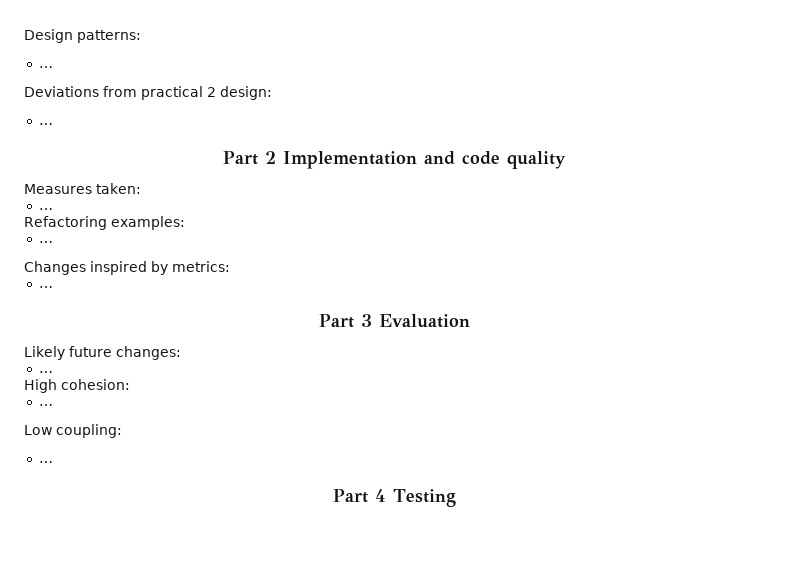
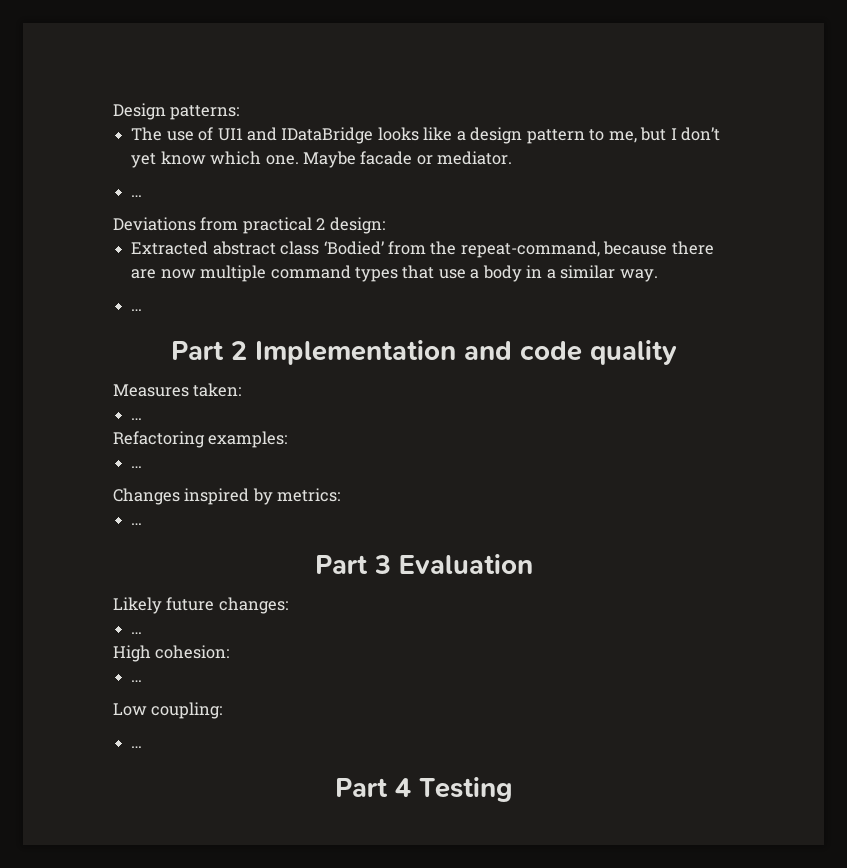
(141, 36) none -> [131,127,720,144] [131,151,513,168] // The use of UI1 and IDataBridge looks like a design pattern to me, but I don’t yet know which one. Maybe facade or mediator.
(272, 93) none -> [131,241,714,258] [131,265,658,282] // Extracted abstract class ‘Bodied’ from the repeat-command, because there are now multiple command types that use a body in a similar way.

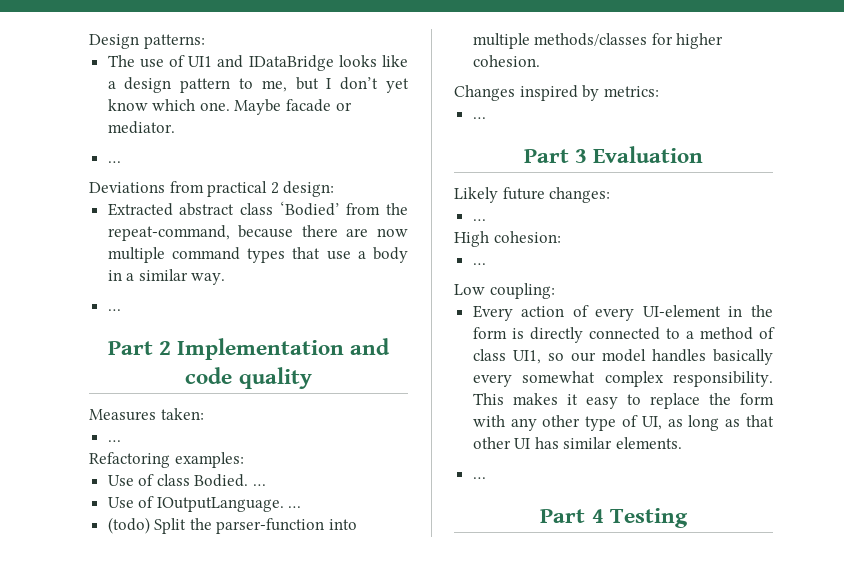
[131,466,143,468] … -> [107,474,267,487] [107,496,302,512] [107,517,358,534] [472,33,724,49] [472,55,540,67] Use of class Bodied. … // Use of IOutputLanguage. … // (todo) Split the parser-function into multiple methods/classes for higher cohesion.
(223, 710) none -> [472,305,773,321] [472,327,775,343] [472,349,773,365] [472,371,773,387] [472,393,774,409] [472,415,774,431] [472,437,683,449] // Every action of every UI-element in the form is directly connected to a method of class UI1, so our model handles basically every somewhat complex responsibility. This makes it easy to replace the form with any other type of UI, as long as that other UI has similar elements.

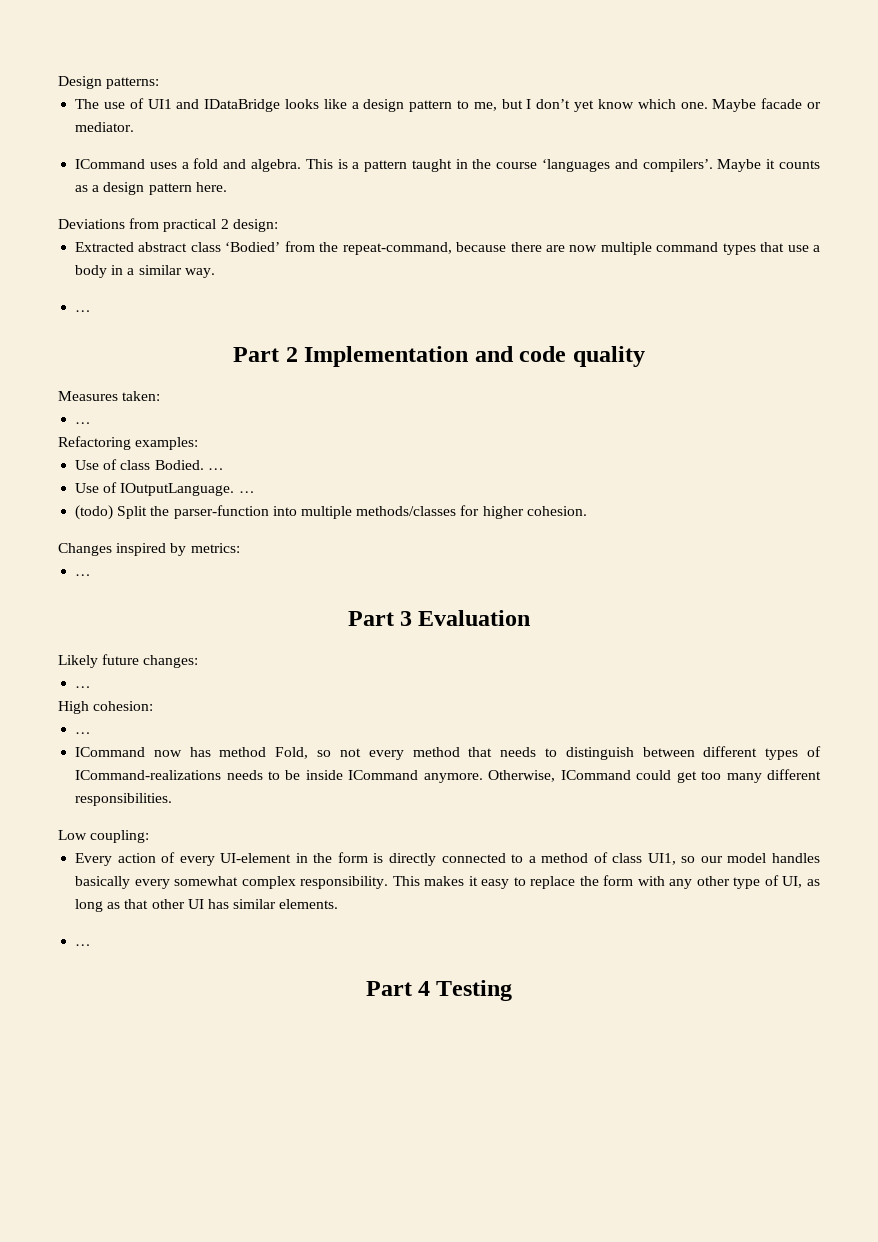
[107,161,121,163] … -> [75,158,821,172] [75,182,227,195] ICommand uses a fold and algebra. This is a pattern taught in the course ‘languages and compilers’. Maybe it counts as a design pattern here.
(486, 264) none -> [75,746,821,760] [75,769,822,783] [75,793,173,806] // ICommand now has method Fold, so not every method that needs to distinguish between different types of ICommand-realizations needs to be inside ICommand anymore. Otherwise, ICommand could get too many different responsibilities.

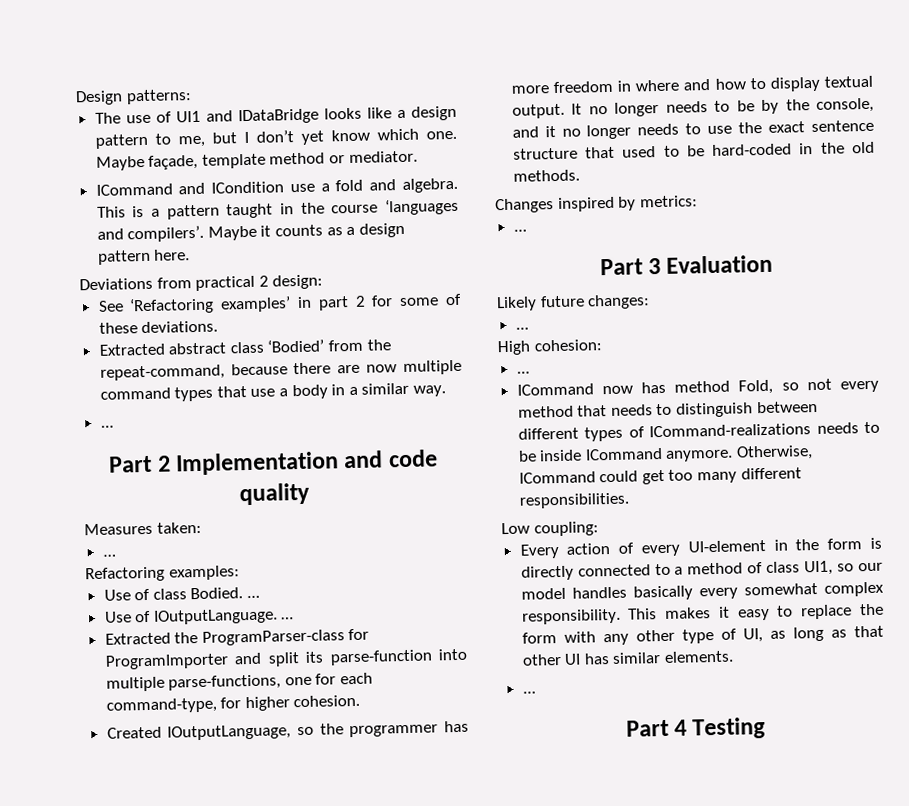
[761,98,803,109] facade -> [148,152,326,170] façade, template method
[149,162,177,169] uses -> [178,181,315,195] and ICondition use
(278, 225) none -> [97,293,463,315] [98,320,219,334] // See ‘Refactoring examples’ in part 2 for some of these deviations.
[75,505,587,520] (todo) Split the parser-function into multiple methods/classes for higher cohesion. -> [104,628,370,646] [104,648,467,670] [105,672,374,692] [105,694,361,714] [106,720,470,741] [510,75,873,94] [511,97,874,119] [511,119,874,140] [512,141,875,160] [512,169,580,182] Extracted the ProgramParser-class for ProgramImporter and split its parse-function into multiple parse-functions, one for each command-type, for higher cohesion. // Created IOutputLanguage, so the programmer has more freedom in where and how to display textual output. It no longer needs to be by the console, and it no longer needs to use the exact sentence structure that used to be hard-coded in the old methods.

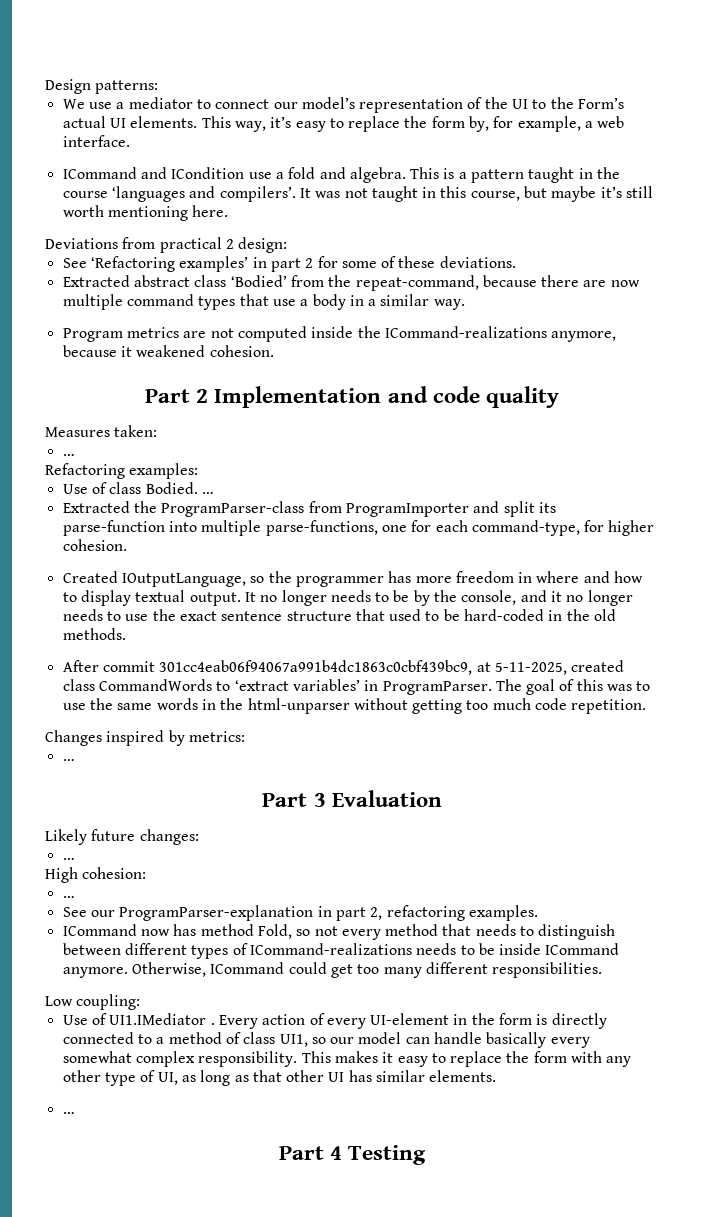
[94,105,458,125] [94,128,458,149] [95,150,418,171] The use of UI1 and IDataBridge looks like a design pattern to me, but I don’t yet know which one. Maybe façade, template method or mediator. -> [62,97,625,113] [62,116,625,132] [62,135,130,147] We use a mediator to connect our model’s representation of the UI to the Form’s actual UI elements. This way, it’s easy to replace the form by, for example, a web interface.
[207,222,405,241] [96,249,151,265] Maybe it counts as a design pattern -> [299,186,654,202] [62,205,188,221] It was not taught in this course, but maybe it’s still worth mentioning
[100,425,114,428] … -> [62,326,617,342] [62,345,274,357] Program metrics are not computed inside the ICommand-realizations anymore, because it weakened cohesion.
[103,608,295,625] // Use of IOutputLanguage. … -> (214, 493) none
[348,628,370,641] for -> [308,501,342,513] from
(580, 175) none -> [62,660,625,675] [62,679,651,695] [62,698,647,714] // After commit 301cc4eab06f94067a991b4dc1863c0cbf439bc9, at 5-11-2025, created class CommandWords to ‘extract variables’ in ProgramParser. The goal of this was to use the same words in the html-unparser without getting too much code repetition.
(530, 372) none -> [62,905,538,921] // See our ProgramParser-explanation in part 2, refactoring examples.
(599, 529) none -> [62,1013,215,1025] Use of UI1.IMediator .
[571,586,627,599] handles -> [405,1032,483,1044] can handle

